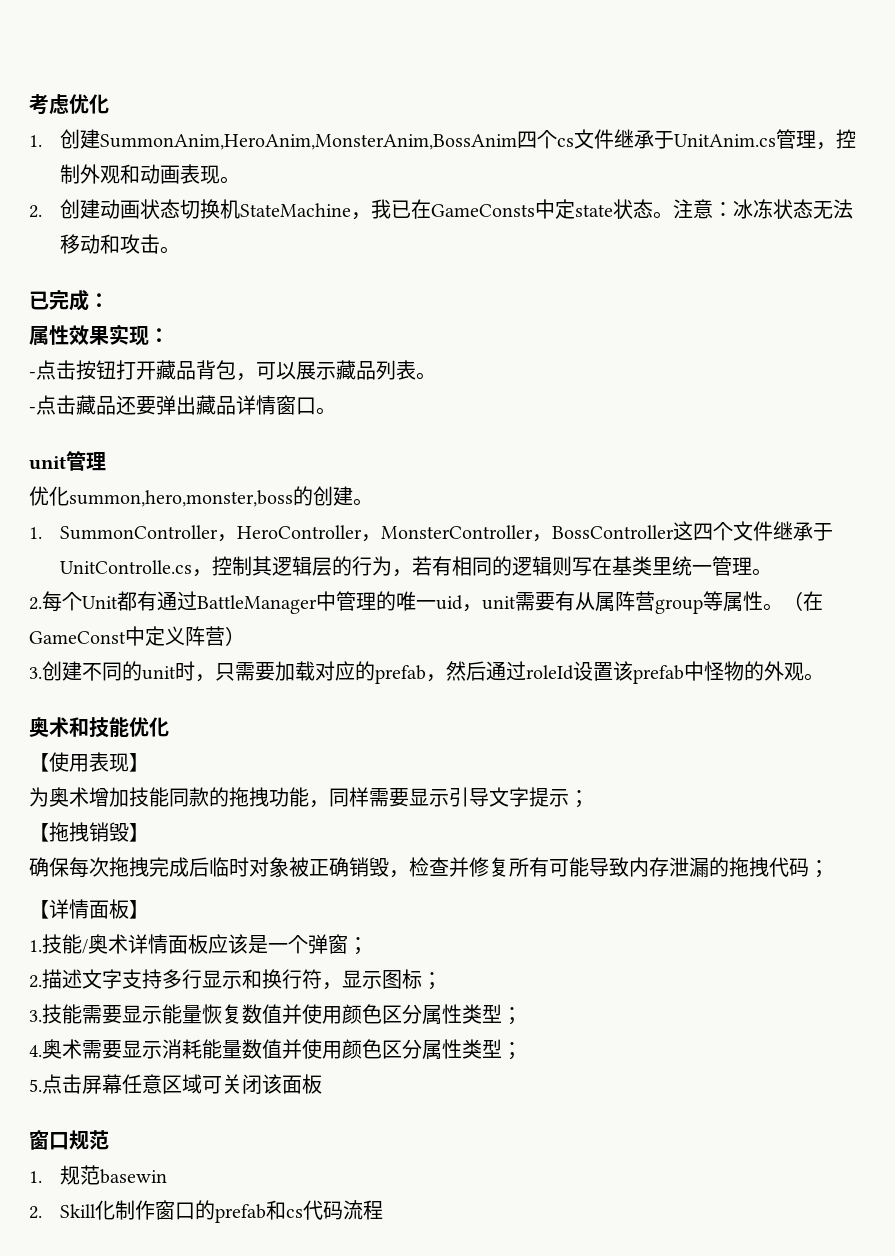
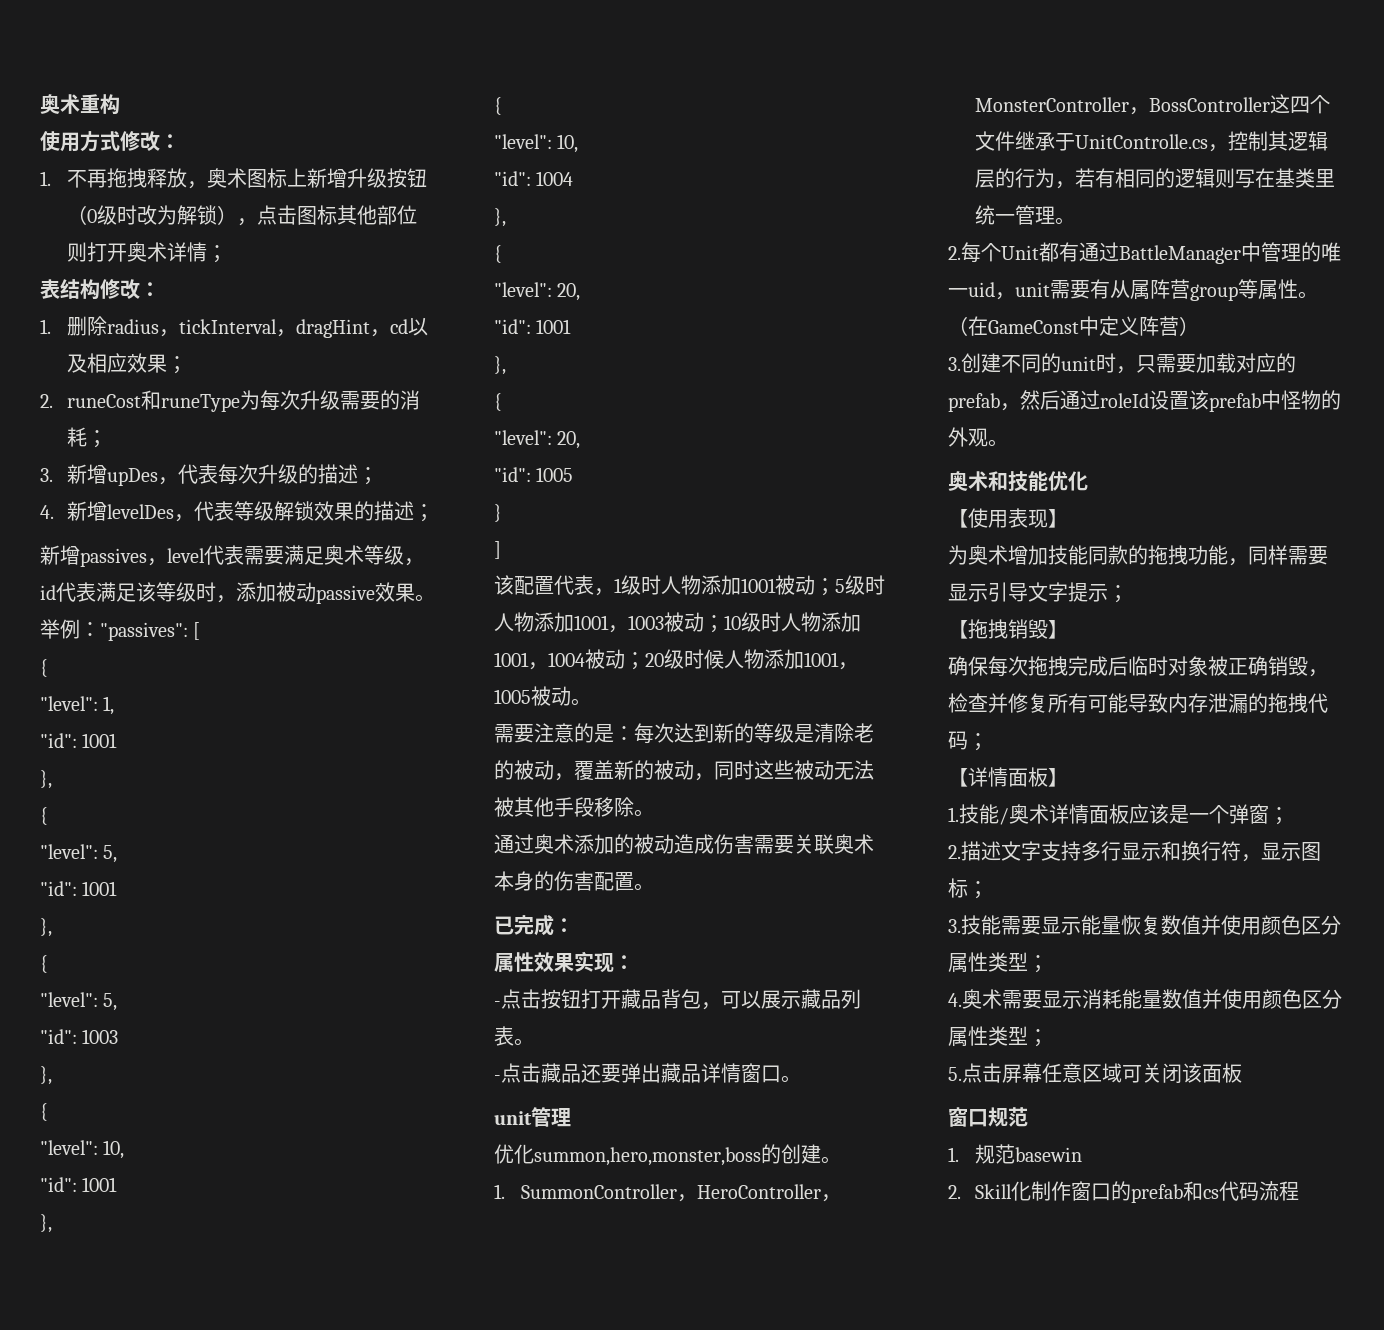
[29,94,109,115] [29,129,857,150] [60,164,241,184] [29,199,854,220] [60,234,161,254] 考虑优化 // 1.创建SummonAnim,HeroAnim,MonsterAnim,BossAnim四个cs文件继承于UnitAnim.cs管理，控制外观和动画表现。 // 2.创建动画状态切换机StateMachine，我已在GameConsts中定state状态。注意：冰冻状态无法移动和攻击 -> [40,94,120,115] [40,131,180,152] [40,168,427,189] [66,205,417,226] [66,242,227,263] [40,279,160,300] [40,316,428,338] [66,353,187,374] [40,390,420,412] [66,427,107,448] [40,464,378,486] [40,501,434,522] [40,545,424,567] [40,582,435,604] [40,619,201,641] [40,659,48,677] [40,696,115,715] [40,733,118,748] [40,770,52,789] [40,807,48,825] [40,844,118,863] [40,881,118,896] [40,918,52,937] [40,955,48,973] [40,992,118,1011] [40,1029,119,1044] [40,1066,52,1085] [40,1103,48,1121] [40,1140,125,1159] [40,1177,118,1192] [40,1214,52,1233] [494,97,502,115] [494,134,579,153] [494,171,574,186] [494,208,506,227] [494,245,502,263] [494,282,581,301] [494,319,572,334] [494,356,506,375] [494,393,502,411] [494,430,581,449] [494,467,574,482] [494,504,502,522] [494,541,501,559] [494,575,885,596] [494,612,861,633] [494,649,858,670] [494,686,591,706] [494,723,874,744] [494,760,874,781] [494,797,654,817] [494,834,874,855] [494,871,634,891] 奥术重构 // 使用方式修改： // 1.不再拖拽释放，奥术图标上新增升级按钮（0级时改为解锁），点击图标其他部位则打开奥术详情； // 表结构修改： // 1.删除radius，tickInterval，dragHint，cd以及相应效果； // 2. runeCost和runeType为每次升级需要的消耗； // 3.新增upDes，代表每次升级的描述； // 4.新增levelDes，代表等级解锁效果的描述； // 新增passives，level代表需要满足奥术等级，id代表满足该等级时，添加被动passive效果。举例："passives": [ // { // "level": 1, // "id": 1001 // }, // { // "level": 5, // "id": 1001 // }, // { // "level": 5, // "id": 1003 // }, // { // "level": 10, // "id": 1001 // }, // { // "level": 10, // "id": 1004 // }, // { // "level": 20, // "id": 1001 // }, // { // "level": 20, // "id": 1005 // } // ] // 该配置代表，1级时人物添加1001被动；5级时人物添加1001，1003被动；10级时人物添加1001，1004被动；20级时候人物添加1001，1005被动。 // 需要注意的是：每次达到新的等级是清除老的被动，覆盖新的被动，同时这些被动无法被其他手段移除。 // 通过奥术添加的被动造成伤害需要关联奥术本身的伤害配置

